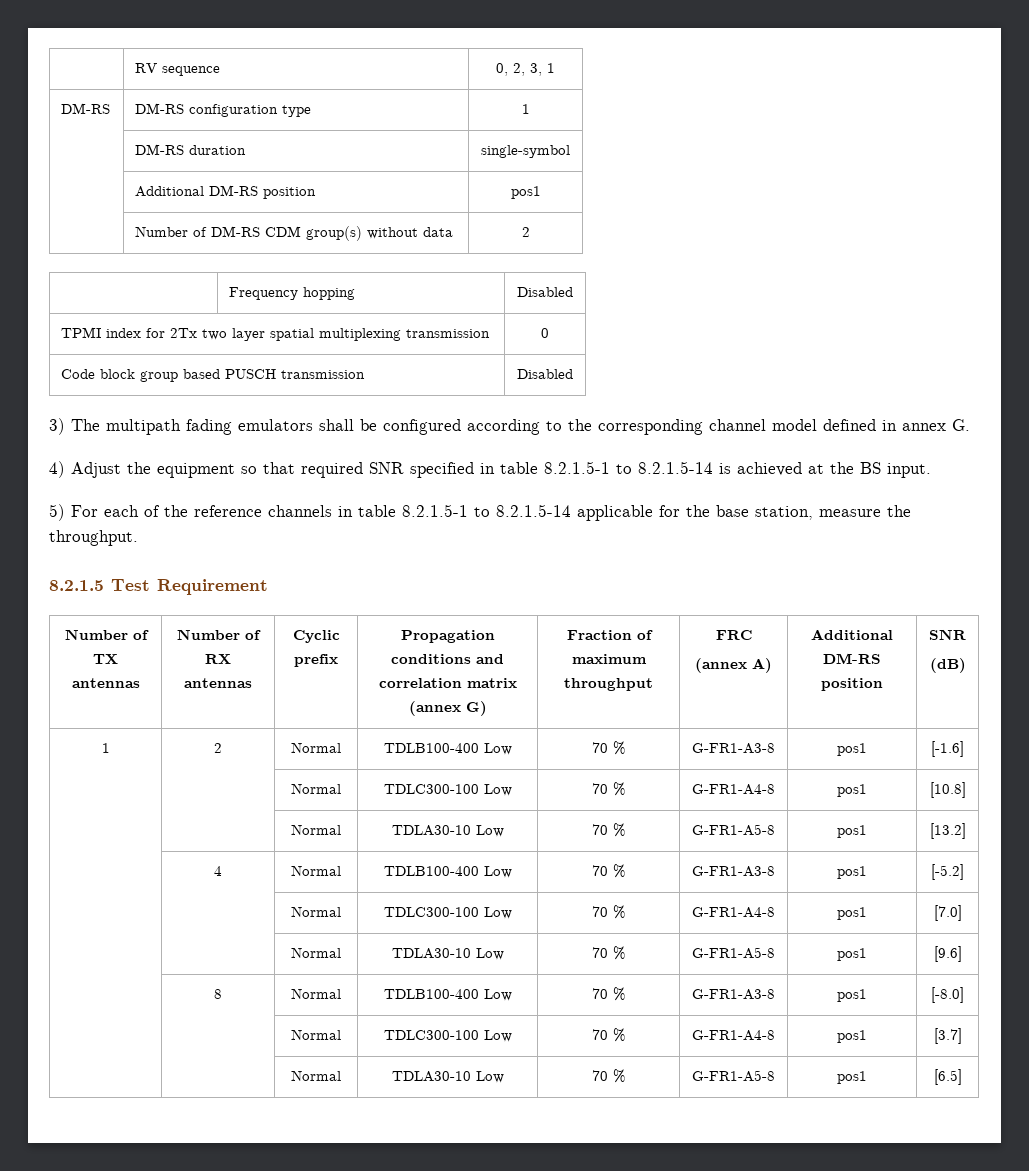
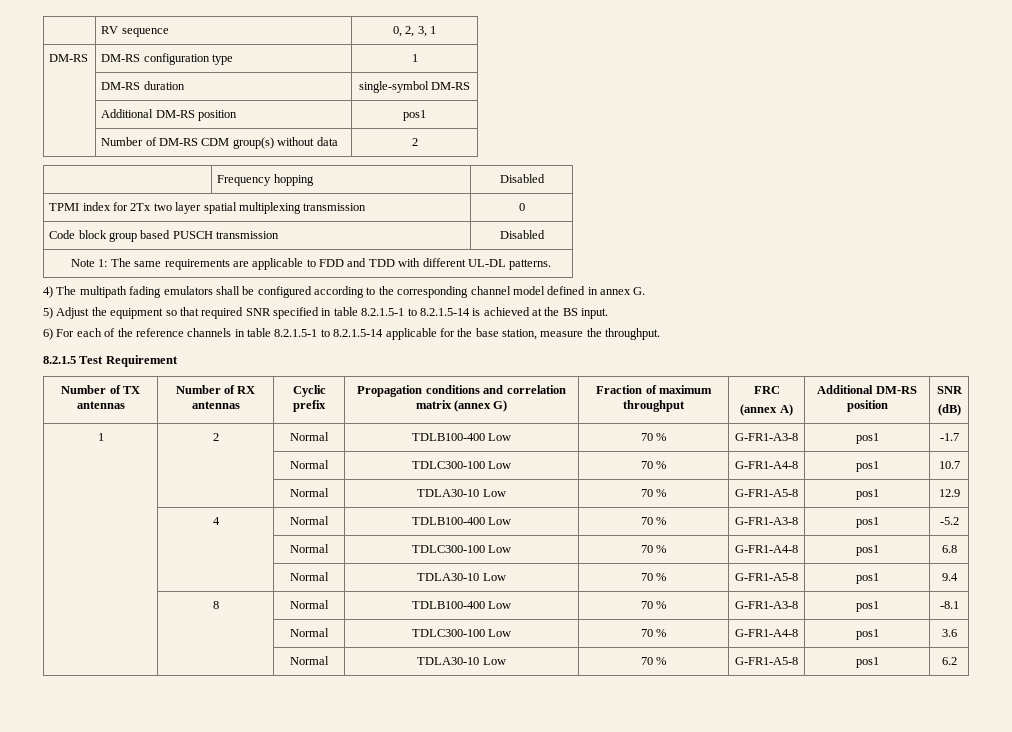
(570, 151) none -> [431,82,471,90] DM-RS
[49,418,65,435] // 3) -> [71,258,552,270] [43,286,53,298] // Note 1: The same requirements are applicable to FDD and TDD with different UL-DL patterns. // 4)
[49,461,65,478] 4) -> [43,307,53,319] 5)
[49,504,65,521] 5) -> [43,328,53,340] 6)
[931,741,964,757] [291,783,341,794] [383,784,512,796] [591,782,626,796] [692,784,775,795] [837,784,867,797] [929,782,966,798] [291,824,341,835] [391,825,504,837] [591,823,626,837] [692,824,775,836] [837,825,867,838] [929,823,966,839] [-1.6] // | | Normal | TDLC300-100 Low | 70 % | G-FR1-A4-8 | pos1 | [10.8] // | | Normal | TDLA30-10 Low | 70 % | G-FR1-A5-8 | pos1 | [13.2] -> [939,433,959,441] [290,460,329,469] [411,461,512,469] [640,461,667,469] [735,461,798,469] [855,461,879,472] [938,461,960,469] [290,488,329,497] [417,489,506,497] [640,489,667,497] [735,489,798,497] [855,489,879,500] [938,489,960,497] -1.7 // | | Normal | TDLC300-100 Low | 70 % | G-FR1-A4-8 | pos1 | 10.7 // | | Normal | TDLA30-10 Low | 70 % | G-FR1-A5-8 | pos1 | 12.9
[931,864,964,880] [291,906,341,917] [383,907,512,919] [591,905,626,919] [692,907,775,918] [837,907,867,920] [933,905,962,921] [291,947,341,958] [391,948,504,960] [591,946,626,960] [692,947,775,959] [837,948,867,961] [933,946,962,962] [-5.2] // | | Normal | TDLC300-100 Low | 70 % | G-FR1-A4-8 | pos1 | [7.0] // | | Normal | TDLA30-10 Low | 70 % | G-FR1-A5-8 | pos1 | [9.6] -> [939,517,959,525] [290,544,329,553] [411,545,512,553] [640,545,667,553] [735,545,798,553] [855,545,879,556] [941,545,957,553] [290,572,329,581] [417,573,506,581] [640,573,667,581] [735,573,798,581] [855,573,879,584] [941,573,958,581] -5.2 // | | Normal | TDLC300-100 Low | 70 % | G-FR1-A4-8 | pos1 | 6.8 // | | Normal | TDLA30-10 Low | 70 % | G-FR1-A5-8 | pos1 | 9.4
[931,987,964,1003] [291,1029,341,1040] [383,1030,512,1042] [591,1028,626,1042] [692,1030,775,1041] [837,1030,867,1043] [933,1028,962,1044] [291,1070,341,1081] [391,1071,504,1083] [591,1069,626,1083] [692,1070,775,1082] [837,1071,867,1084] [933,1069,962,1085] [-8.0] // | | Normal | TDLC300-100 Low | 70 % | G-FR1-A4-8 | pos1 | [3.7] // | | Normal | TDLA30-10 Low | 70 % | G-FR1-A5-8 | pos1 | [6.5] -> [939,601,959,609] [290,628,329,637] [411,629,512,637] [640,629,667,637] [735,629,798,637] [855,629,879,640] [941,629,957,637] [290,656,329,665] [417,657,506,665] [640,657,667,665] [735,657,798,665] [855,657,879,668] [941,657,957,665] -8.1 // | | Normal | TDLC300-100 Low | 70 % | G-FR1-A4-8 | pos1 | 3.6 // | | Normal | TDLA30-10 Low | 70 % | G-FR1-A5-8 | pos1 | 6.2

